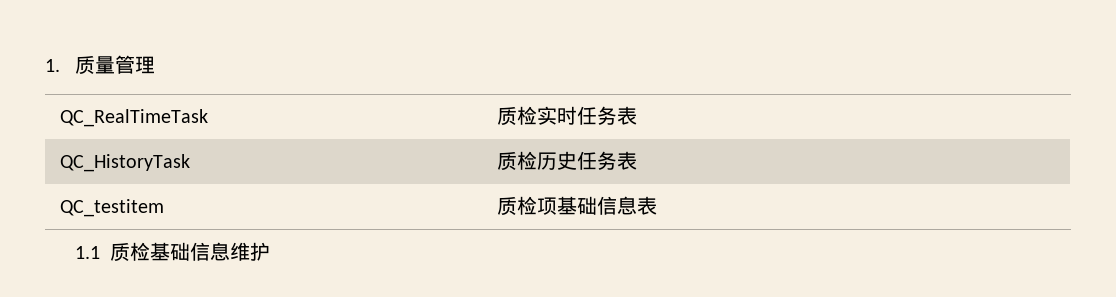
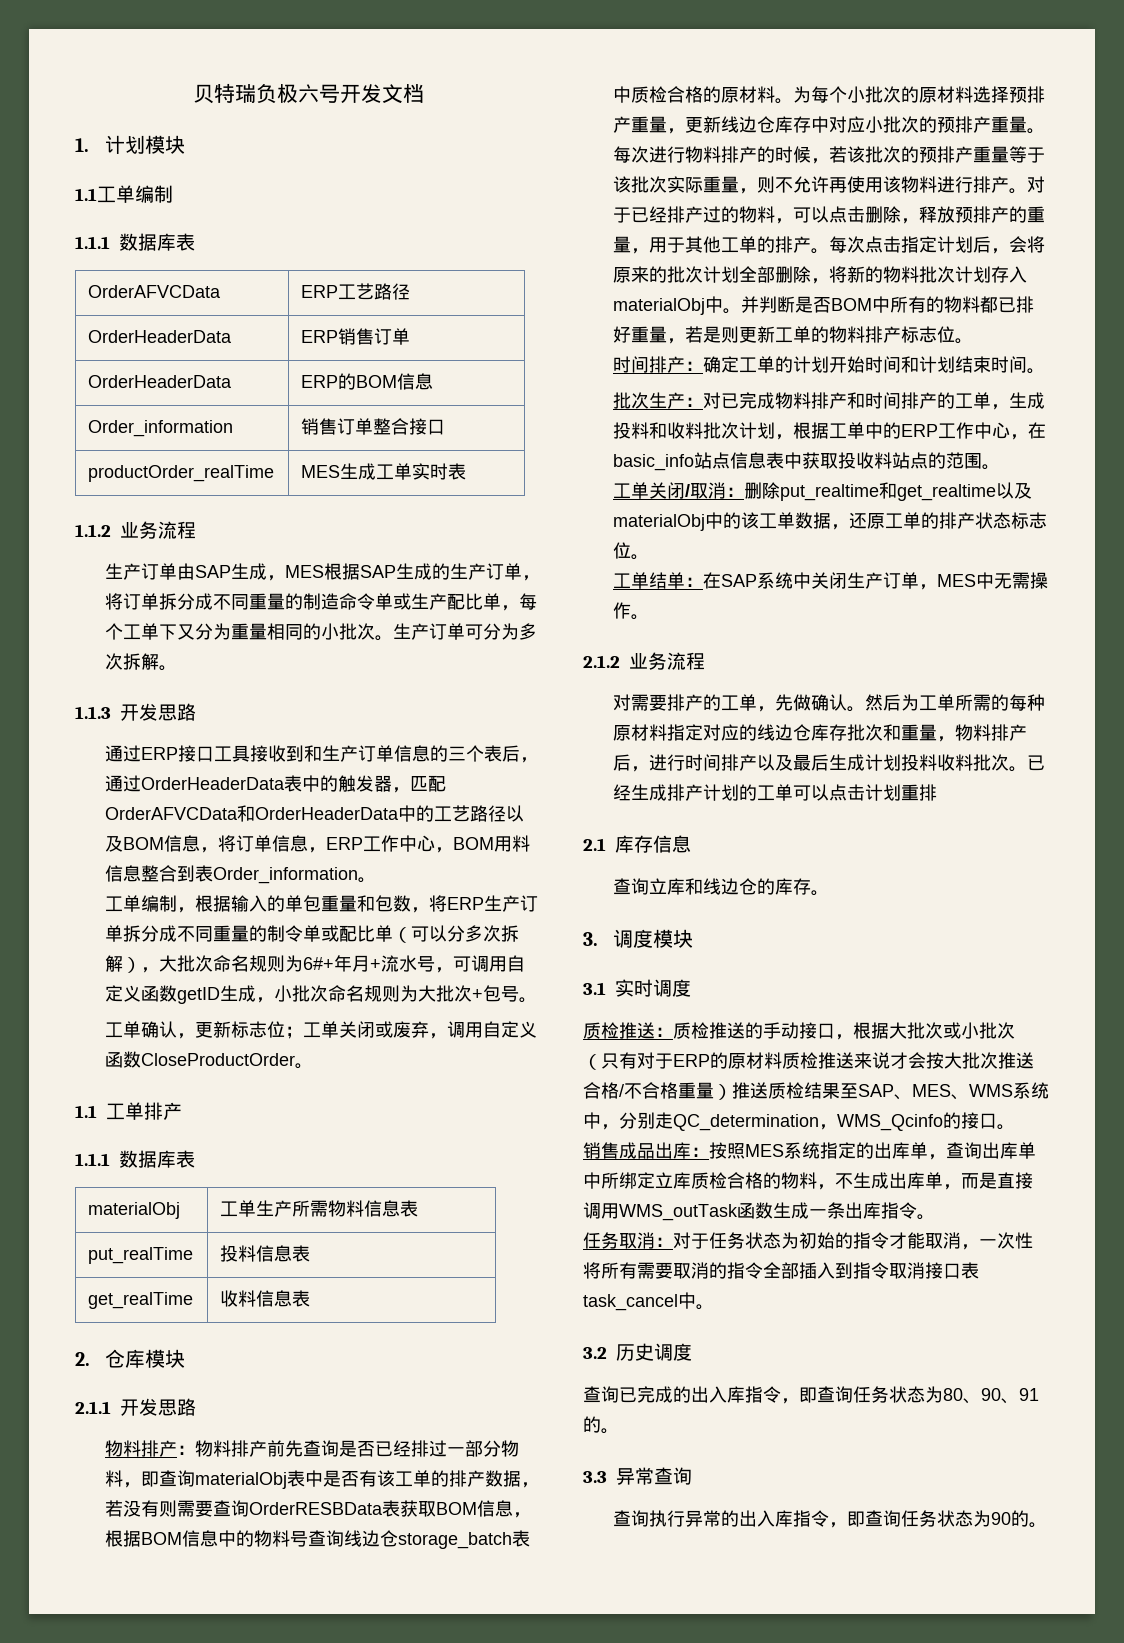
[45,55,156,74] [60,109,209,127] [497,106,638,125] [60,154,191,172] [497,151,638,170] [60,199,165,217] [497,196,658,215] [75,242,271,261] 1.质量管理 // QC_RealTimeTask | 质检实时任务表 // QC_HistoryTask | 质检历史任务表 // QC_testitem | 质检项基础信息表 // 1.1质检基础信息维护 -> [192,83,424,104] [75,135,185,154] [75,185,173,203] [75,233,195,251] [88,285,222,298] [301,283,411,300] [88,330,233,343] [301,328,411,345] [88,375,233,388] [301,373,434,390] [88,420,234,437] [301,418,446,435] [88,465,275,482] [301,463,467,480] [75,521,196,539] [104,563,540,581] [104,593,537,611] [104,623,537,641] [104,653,177,671] [75,703,196,721] [104,745,538,763] [104,775,446,793] [104,805,524,822] [104,835,530,853] [104,865,376,884] [104,895,538,913] [104,925,519,943] [104,955,525,973] [104,985,537,1004] [104,1021,537,1039] [104,1051,313,1069] [75,1102,182,1120] [75,1150,195,1168] [88,1202,181,1219] [220,1200,419,1217] [88,1247,194,1264] [220,1245,311,1262] [88,1292,194,1309] [220,1290,311,1307] [75,1349,185,1368] [75,1398,196,1416] [104,1440,519,1457] [104,1470,539,1489] [104,1500,531,1518] [104,1530,530,1549] [612,86,1045,104] [612,116,1045,134] [612,146,1045,164] [612,176,1045,194] [612,206,1045,224] [612,236,1045,254] [612,266,1027,284] [612,296,1034,315] [612,326,973,344] [612,356,1045,374] [612,392,1045,410] [612,422,1046,440] [612,452,1000,471] [612,482,1032,501] [612,512,1047,531] [612,542,649,560] [612,572,1048,590] [612,602,649,620] [583,652,705,670] [612,694,1045,712] [612,724,1027,742] [612,754,1045,772] [612,784,937,801] [583,835,691,853] [612,878,829,896] [583,929,693,948] [583,979,691,997] [583,1022,1015,1040] [583,1052,1034,1070] [583,1082,1049,1100] [583,1112,1015,1131] [583,1142,1036,1160] [583,1172,1033,1190] [583,1202,935,1221] [583,1232,1033,1250] [583,1262,979,1279] [583,1292,714,1311] [583,1343,692,1361] [583,1386,1039,1404] [583,1416,619,1434] [583,1467,692,1485] [612,1510,1047,1528] 贝特瑞负极六号开发文档 // 1.计划模块 // 1.1工单编制 // 1.1.1数据库表 // OrderAFVCData | ERP工艺路径 // OrderHeaderData | ERP销售订单 // OrderHeaderData | ERP的BOM信息 // Order_information | 销售订单整合接口 // productOrder_realTime | MES生成工单实时表 // 1.1.2业务流程 // 生产订单由SAP生成，MES根据SAP生成的生产订单，将订单拆分成不同重量的制造命令单或生产配比单，每个工单下又分为重量相同的小批次。生产订单可分为多次拆解。 // 1.1.3开发思路 // 通过ERP接口工具接收到和生产订单信息的三个表后，通过OrderHeaderData表中的触发器，匹配OrderAFVCData和OrderHeaderData中的工艺路径以及BOM信息，将订单信息，ERP工作中心，BOM用料信息整合到表Order_information。 // 工单编制，根据输入的单包重量和包数，将ERP生产订单拆分成不同重量的制令单或配比单（可以分多次拆解），大批次命名规则为6#+年月+流水号，可调用自定义函数getID生成，小批次命名规则为大批次+包号。 // 工单确认，更新标志位；工单关闭或废弃，调用自定义函数CloseProductOrder。 // 1.1工单排产 // 1.1.1数据库表 // materialObj | 工单生产所需物料信息表 // put_realTime | 投料信息表 // get_realTime | 收料信息表 // 2.仓库模块 // 2.1.1开发思路 // 物料排产：物料排产前先查询是否已经排过一部分物料，即查询materialObj表中是否有该工单的排产数据，若没有则需要查询OrderRESBData表获取BOM信息，根据BOM信息中的物料号查询线边仓storage_batch表中质检合格的原材料。为每个小批次的原材料选择预排产重量，更新线边仓库存中对应小批次的预排产重量。每次进行物料排产的时候，若该批次的预排产重量等于该批次实际重量，则不允许再使用该物料进行排产。对于已经排产过的物料，可以点击删除，释放预排产的重量，用于其他工单的排产。每次点击指定计划后，会将原来的批次计划全部删除，将新的物料批次计划存入materialObj中。并判断是否BOM中所有的物料都已排好重量，若是则更新工单的物料排产标志位。 // 时间排产：确定工单的计划开始时间和计划结束时间。 // 批次生产：对已完成物料排产和时间排产的工单，生成投料和收料批次计划，根据工单中的ERP工作中心，在basic_info站点信息表中获取投收料站点的范围。 // 工单关闭/取消：删除put_realtime和get_realtime以及materialObj中的该工单数据，还原工单的排产状态标志位。 // 工单结单：在SAP系统中关闭生产订单，MES中无需操作。 // 2.1.2业务流程 // 对需要排产的工单，先做确认。然后为工单所需的每种原材料指定对应的线边仓库存批次和重量，物料排产后，进行时间排产以及最后生成计划投料收料批次。已经生成排产计划的工单可以点击计划重排 // 2.1库存信息 // 查询立库和线边仓的库存。 // 3.调度模块 // 3.1实时调度 // 质检推送：质检推送的手动接口，根据大批次或小批次（只有对于ERP的原材料质检推送来说才会按大批次推送合格/不合格重量）推送质检结果至SAP、MES、WMS系统中，分别走QC_determination，WMS_Qcinfo的接口。 // 销售成品出库：按照MES系统指定的出库单，查询出库单中所绑定立库质检合格的物料，不生成出库单，而是直接调用WMS_outTask函数生成一条出库指令。 // 任务取消：对于任务状态为初始的指令才能取消，一次性将所有需要取消的指令全部插入到指令取消接口表task_cancel中。 // 3.2历史调度 // 查询已完成的出入库指令，即查询任务状态为80、90、91的。 // 3.3异常查询 // 查询执行异常的出入库指令，即查询任务状态为90的。

